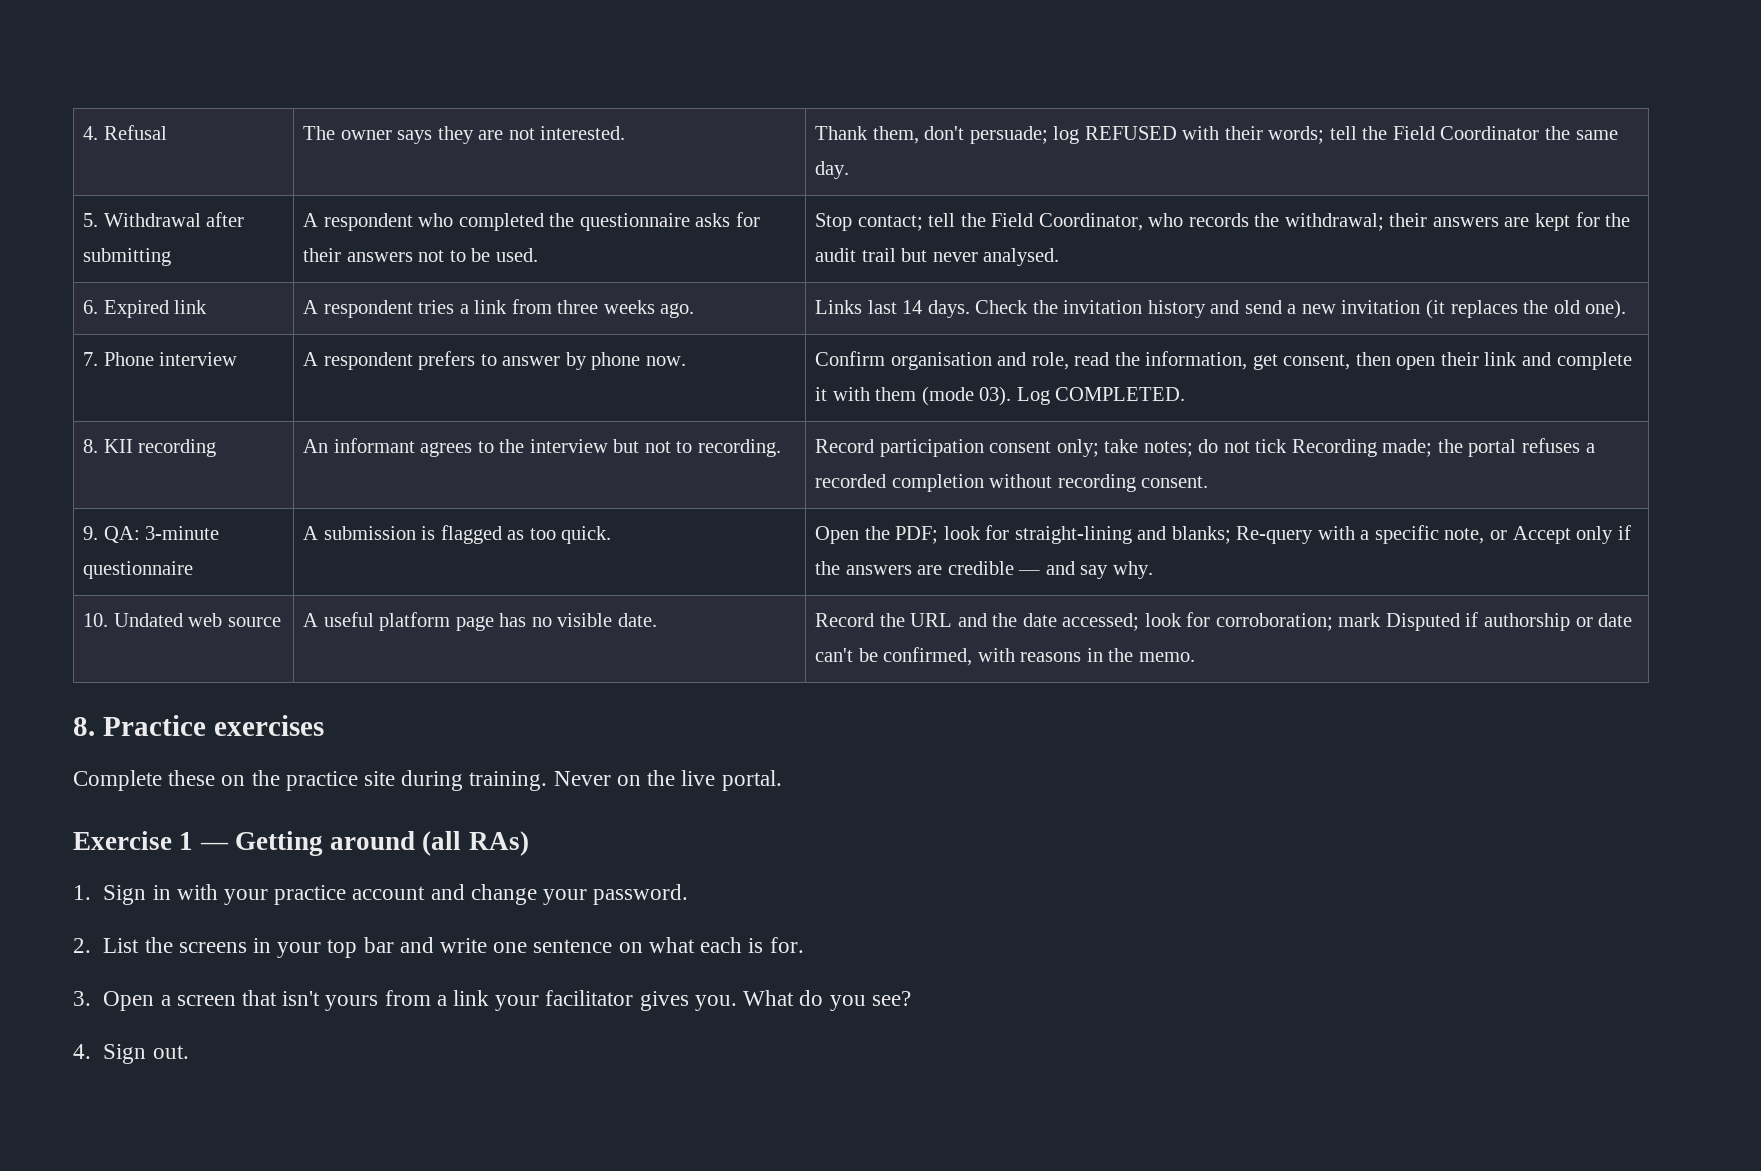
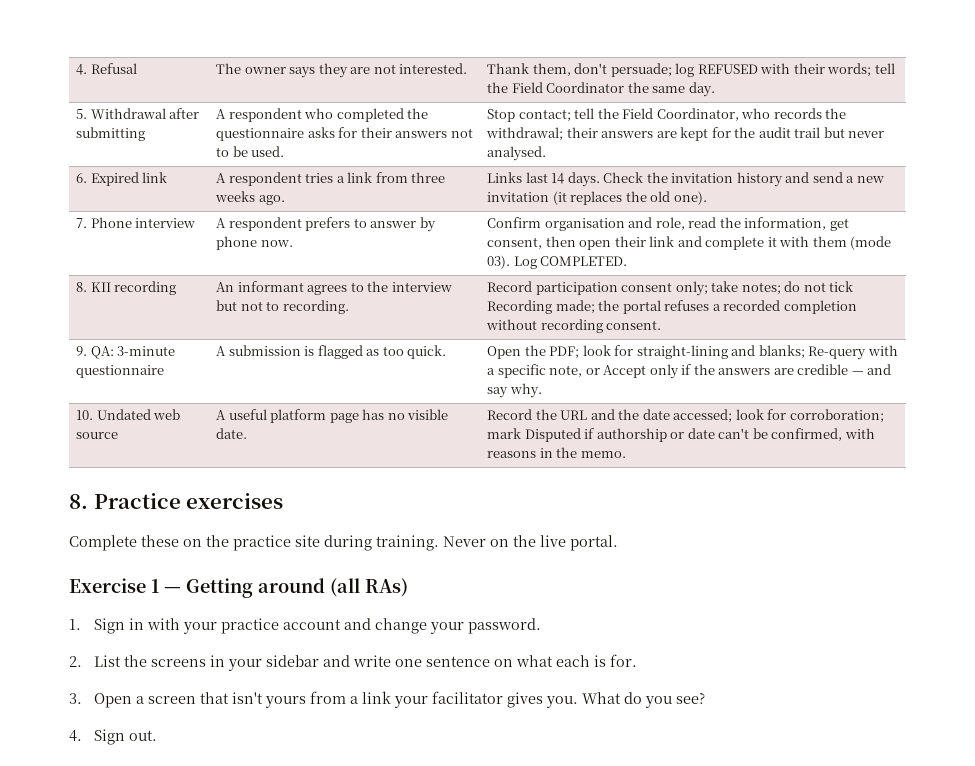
[327,937,394,958] top bar -> [266,655,320,667] sidebar

